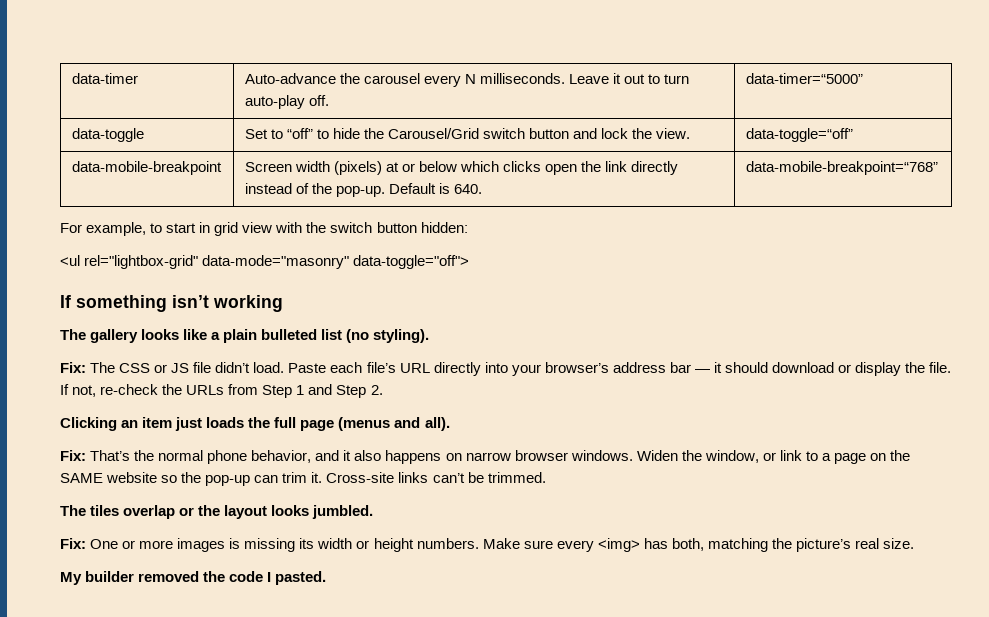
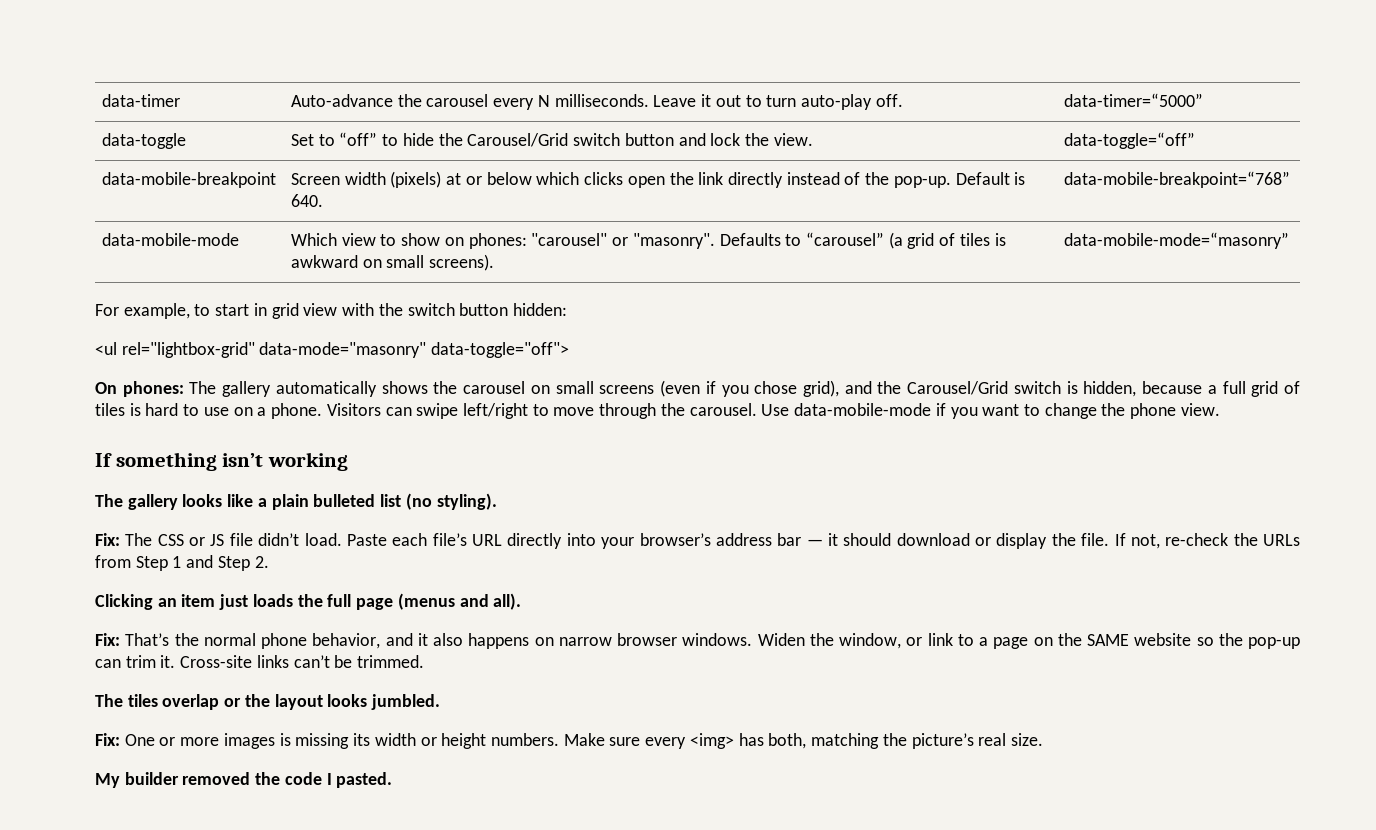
(938, 168) none -> [102,233,240,246] [291,232,1006,249] [291,254,495,271] [1064,232,1290,249] // data-mobile-mode | Which view to show on phones: "carousel" or "masonry". Defaults to “carousel” (a grid of tiles is awkward on small screens). | data-mobile-mode=“masonry”
(470, 262) none -> [95,380,1301,397] [95,403,1220,419] // On phones: The gallery automatically shows the carousel on small screens (even if you chose grid), and the Carousel/Grid switch is hidden, because a full grid of tiles is hard to use on a phone. Visitors can swipe left/right to move through the carousel. Use data-mobile-mode if you want to change the phone view.

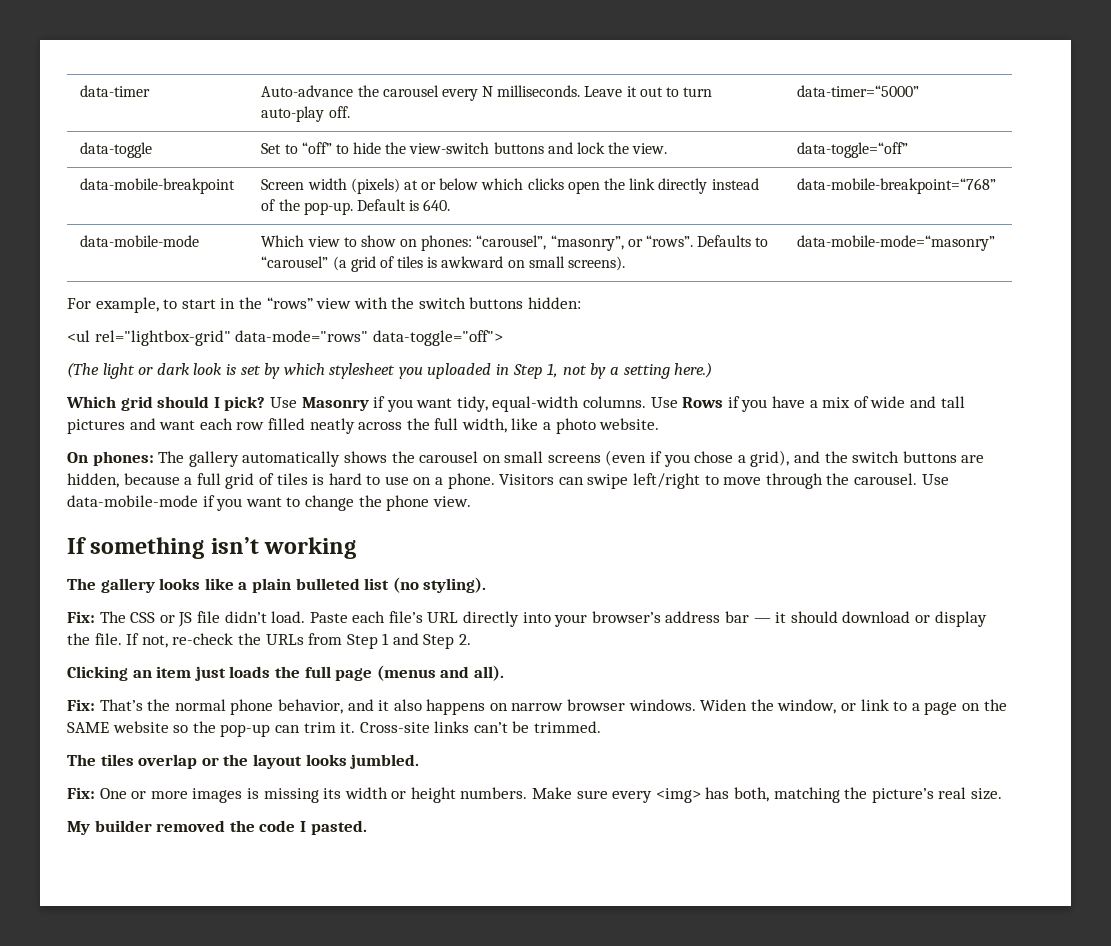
[467,133,674,147] Carousel/Grid switch button -> [409,142,544,154] view-switch buttons
[531,233,715,249] "carousel" or "masonry". -> [476,235,693,251] “carousel”, “masonry”, or “rows”.
[271,303,299,319] grid -> [238,297,313,309] the “rows”
[459,303,509,316] button -> [469,297,524,309] buttons
[259,342,427,358] data-mode="masonry" -> [235,330,369,342] data-mode="rows"
(570, 350) none -> [67,362,713,379] [66,396,965,412] [67,418,660,434] // (The light or dark look is set by which stylesheet you uploaded in Step 1, not by a setting here.) // Which grid should I pick? Use Masonry if you want tidy, equal-width columns. Use Rows if you have a mix of wide and tall pictures and want each row filled neatly across the full width, like a photo website.
(798, 387) none -> [737,455,746,463] a
[907,381,1078,395] Carousel/Grid switch is -> [852,451,985,463] switch buttons are

